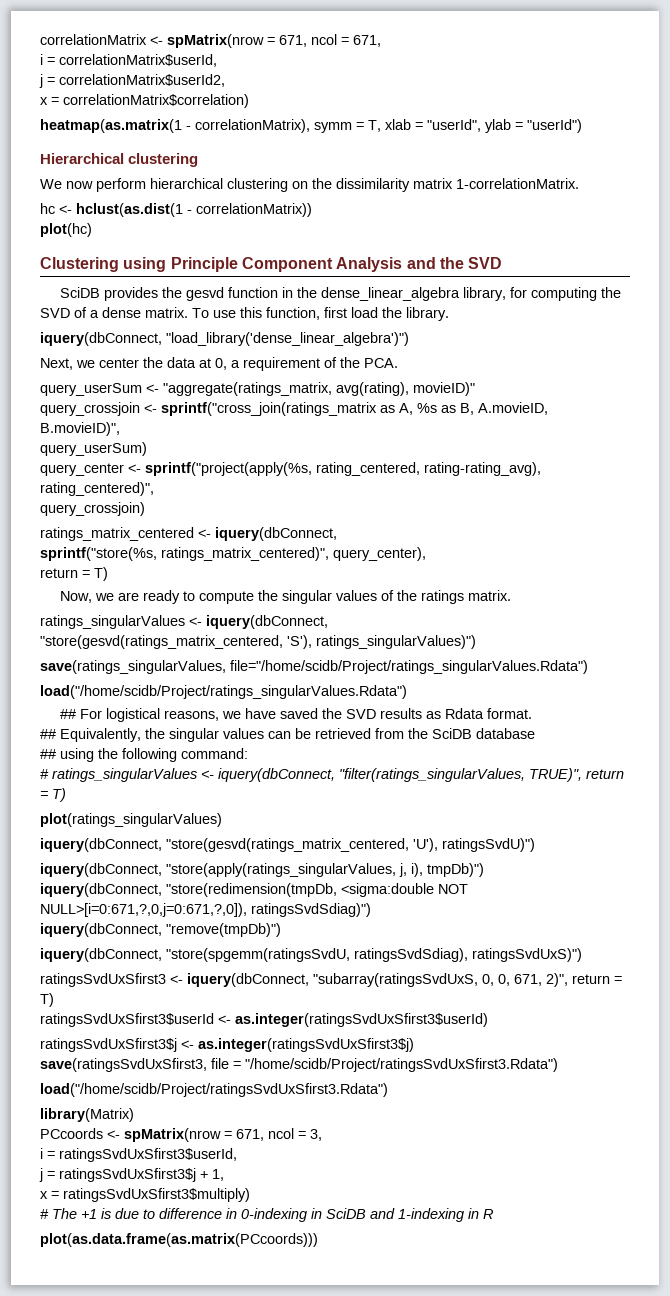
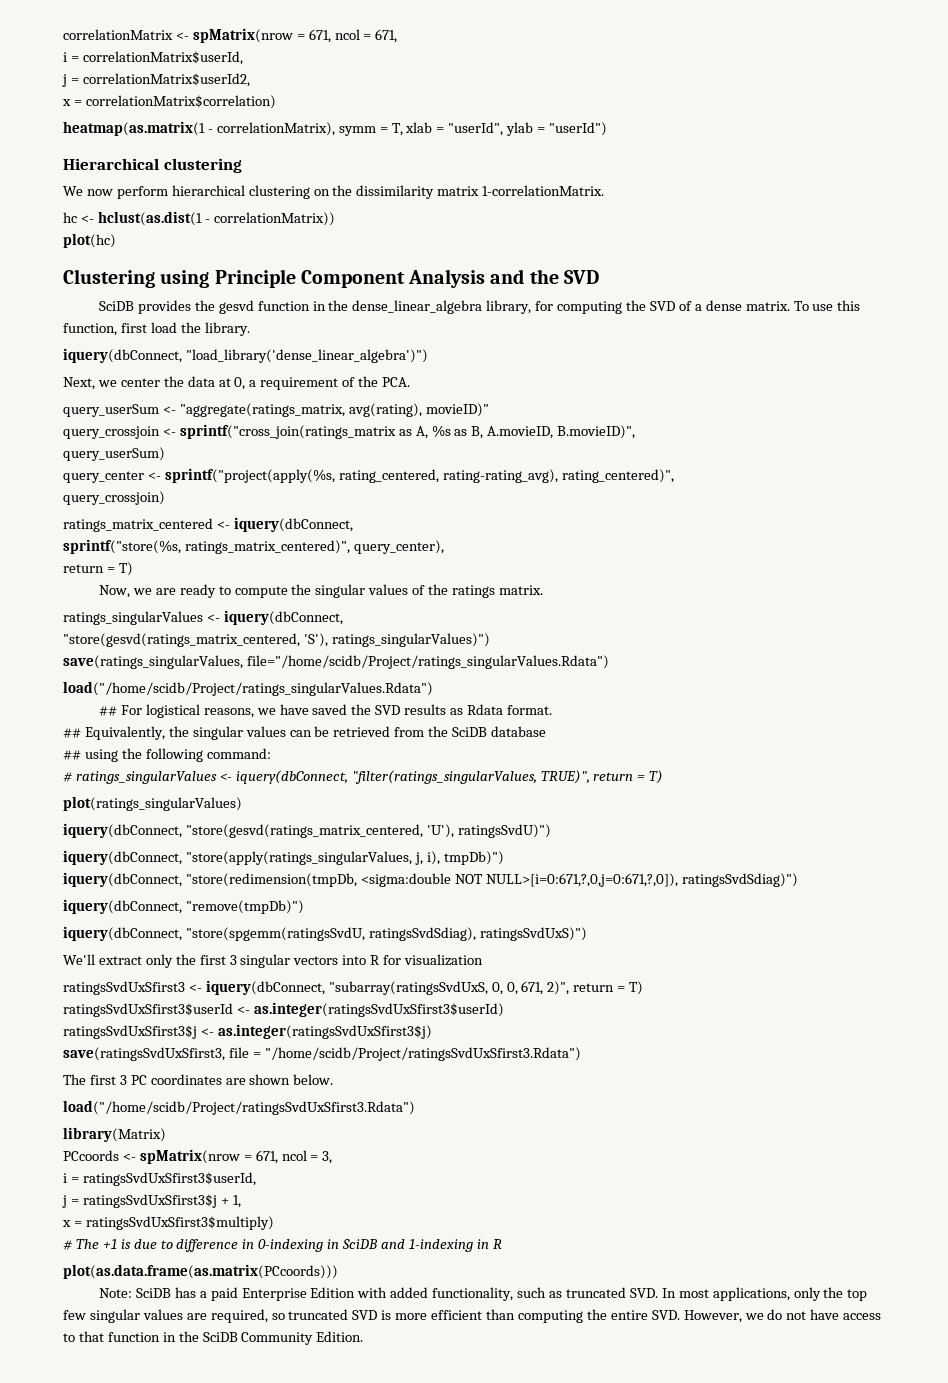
(582, 955) none -> [63,954,484,968] // We'll extract only the first 3 singular vectors into R for visualization
(558, 1065) none -> [63,1074,334,1085] // The first 3 PC coordinates are shown below.
(318, 1240) none -> [98,1287,868,1301] [63,1309,882,1323] [63,1331,364,1345] // Note: SciDB has a paid Enterprise Edition with added functionality, such as truncated SVD. In most applications, only the top few singular values are required, so truncated SVD is more efficient than computing the entire SVD. However, we do not have access to that function in the SciDB Community Edition.

